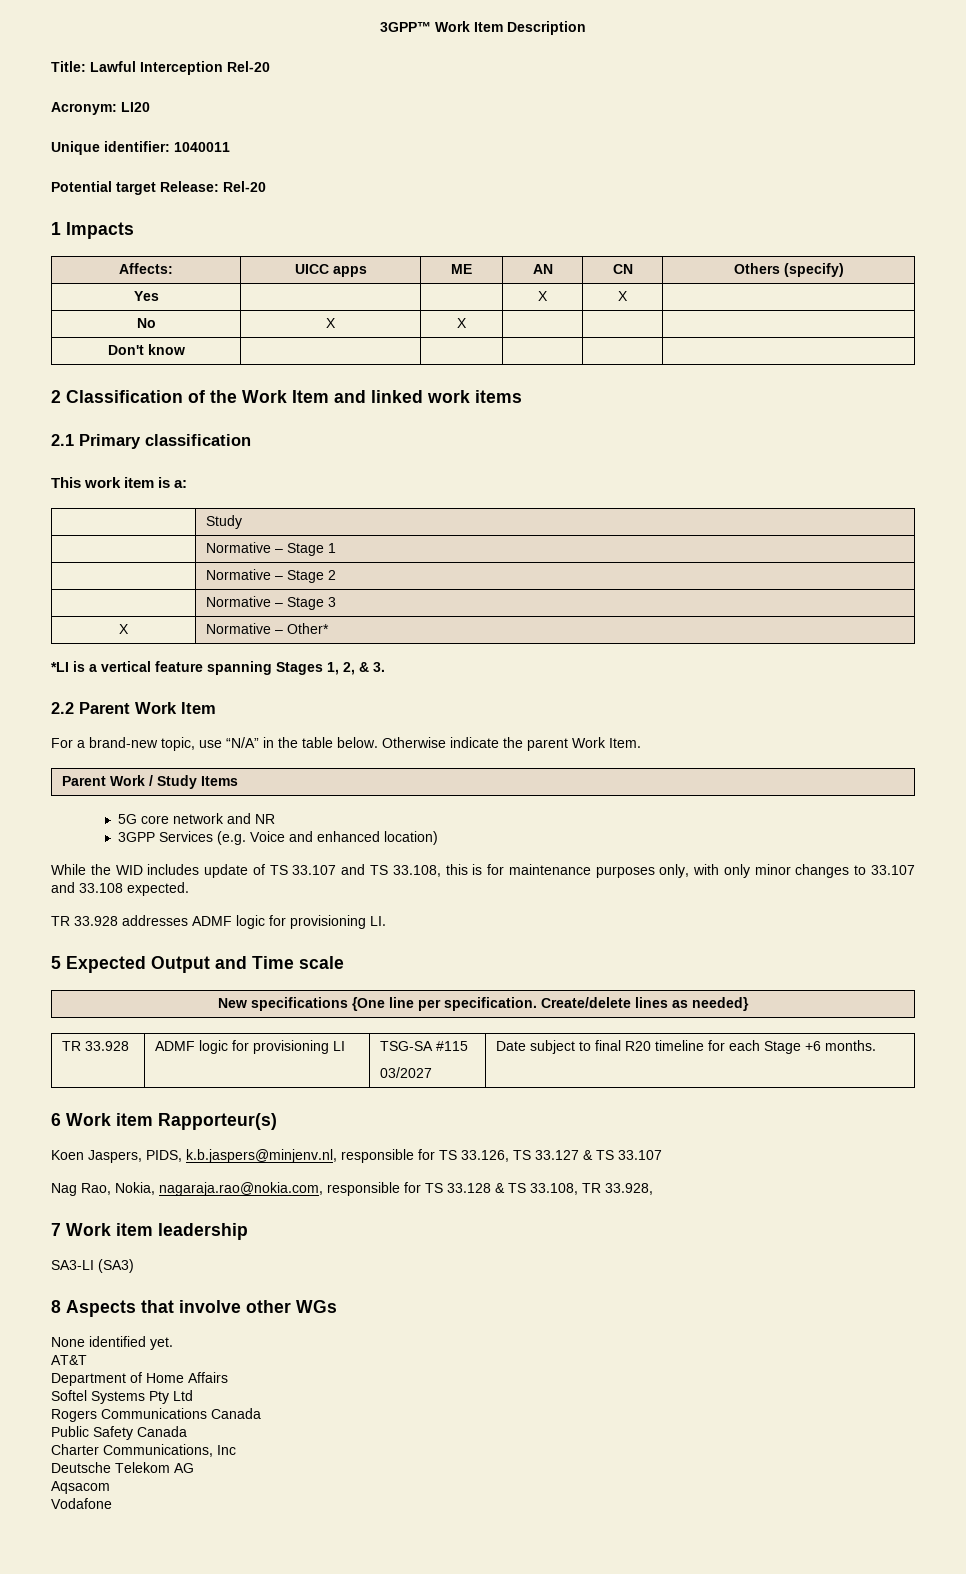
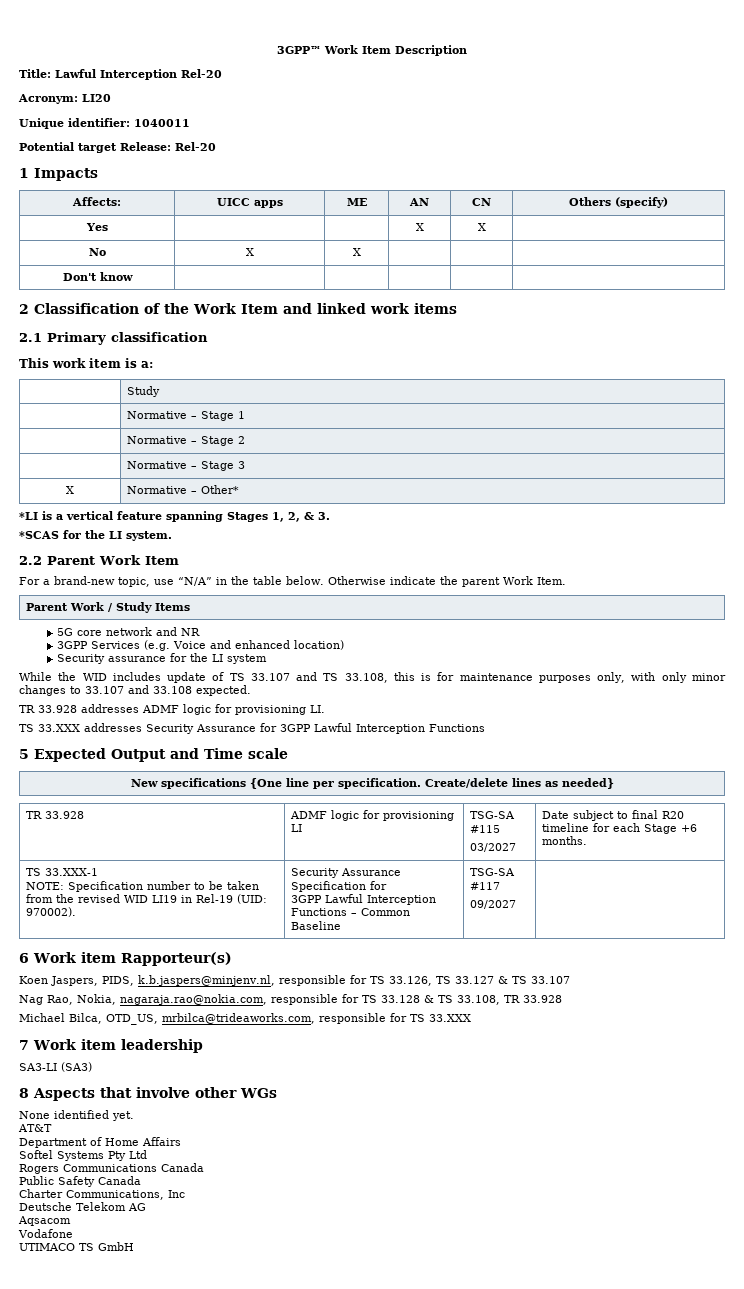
(385, 667) none -> [19,530,172,541] // *SCAS for the LI system.
(439, 838) none -> [57,653,268,664] // Security assurance for the LI system
(386, 921) none -> [19,723,485,734] // TS 33.XXX addresses Security Assurance for 3GPP Lawful Interception Functions
(876, 1045) none -> [25,868,98,876] [25,881,259,892] [25,894,267,904] [25,907,76,917] [290,868,401,878] [290,881,387,892] [290,894,436,905] [290,908,410,916] [290,921,341,930] [469,868,515,876] [469,882,500,890] [469,900,516,909] // TS 33.XXX-1 // NOTE: Specification number to be taken from the revised WID LI19 in Rel-19 (UID: 970002). | Security Assurance Specification for // 3GPP Lawful Interception Functions – Common Baseline | TSG-SA #117 // 09/2027 |
[605,1183,653,1195] 33.928, -> [523,995,562,1003] [19,1013,471,1025] 33.928 // Michael Bilca, OTD_US, mrbilca@trideaworks.com, responsible for TS 33.XXX
(112, 1503) none -> [19,1242,134,1251] // UTIMACO TS GmbH

